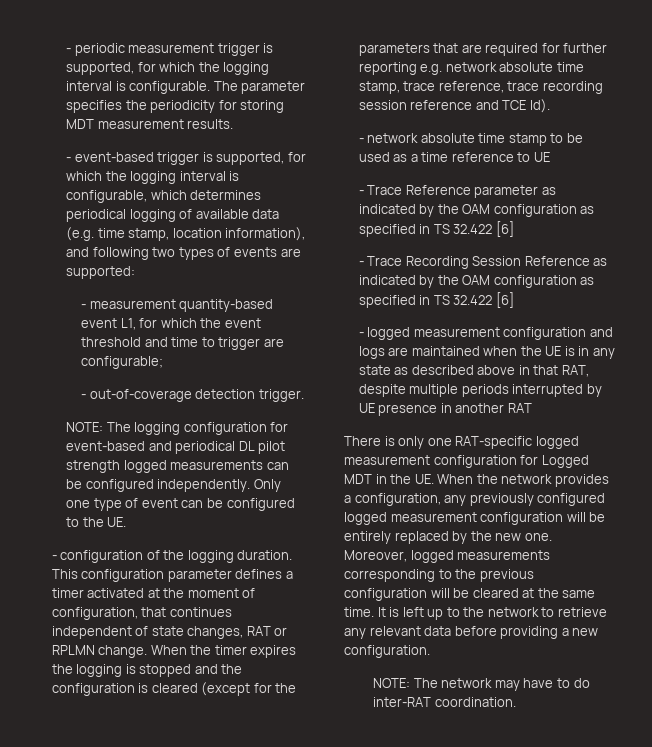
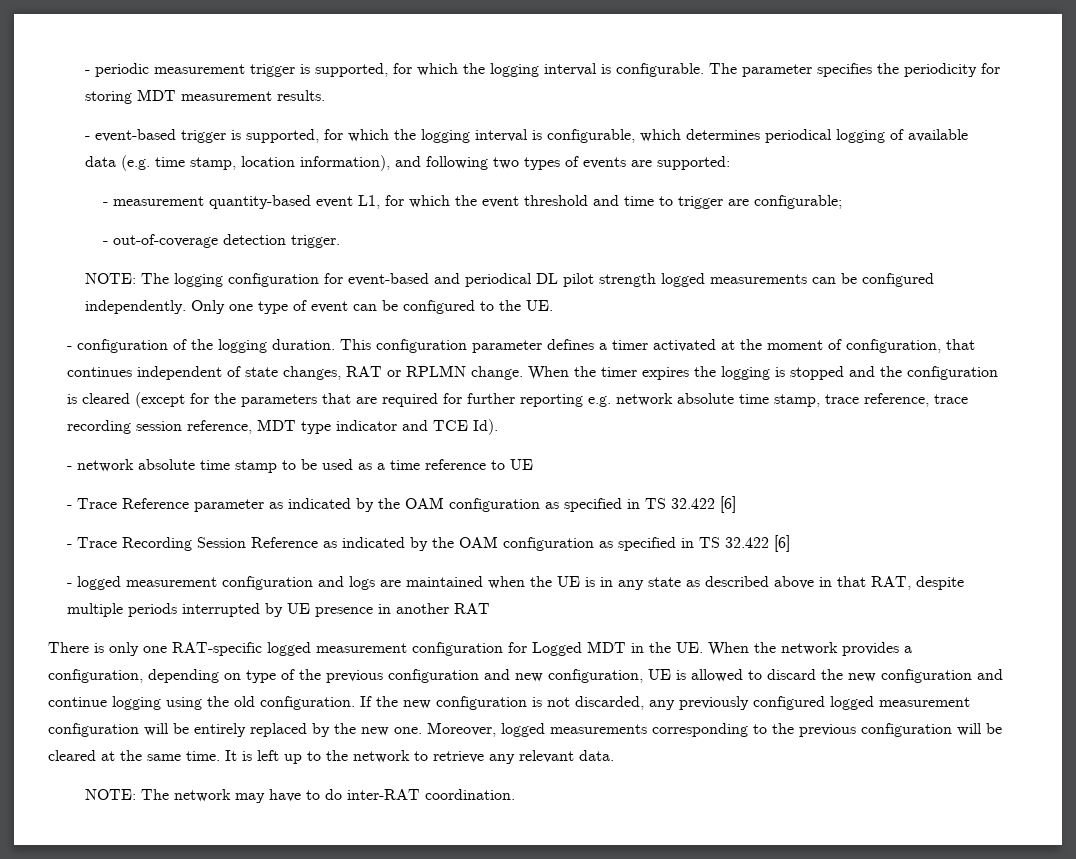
[410,100,473,110] reference -> [186,419,397,434] reference, MDT type indicator
(441, 499) none -> [148,669,1003,683] [48,696,644,710] depending on type of the previous configuration and new configuration, UE is allowed to discard the new configuration and continue logging using the old configuration. If the new configuration is not discarded,
[424,626,599,639] [344,645,430,658] data before providing a new configuration. -> [579,750,614,761] data.

